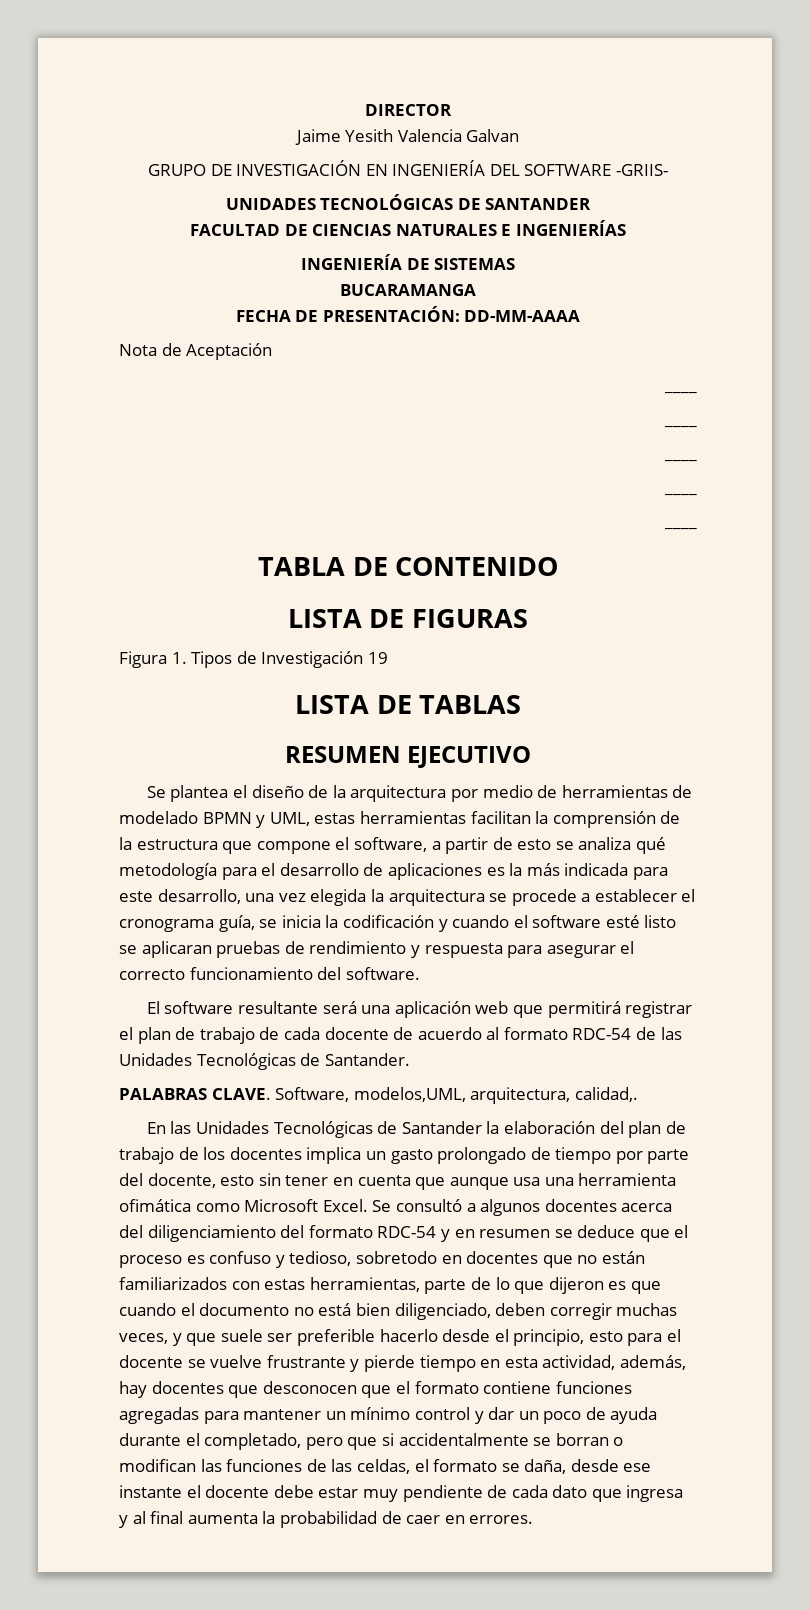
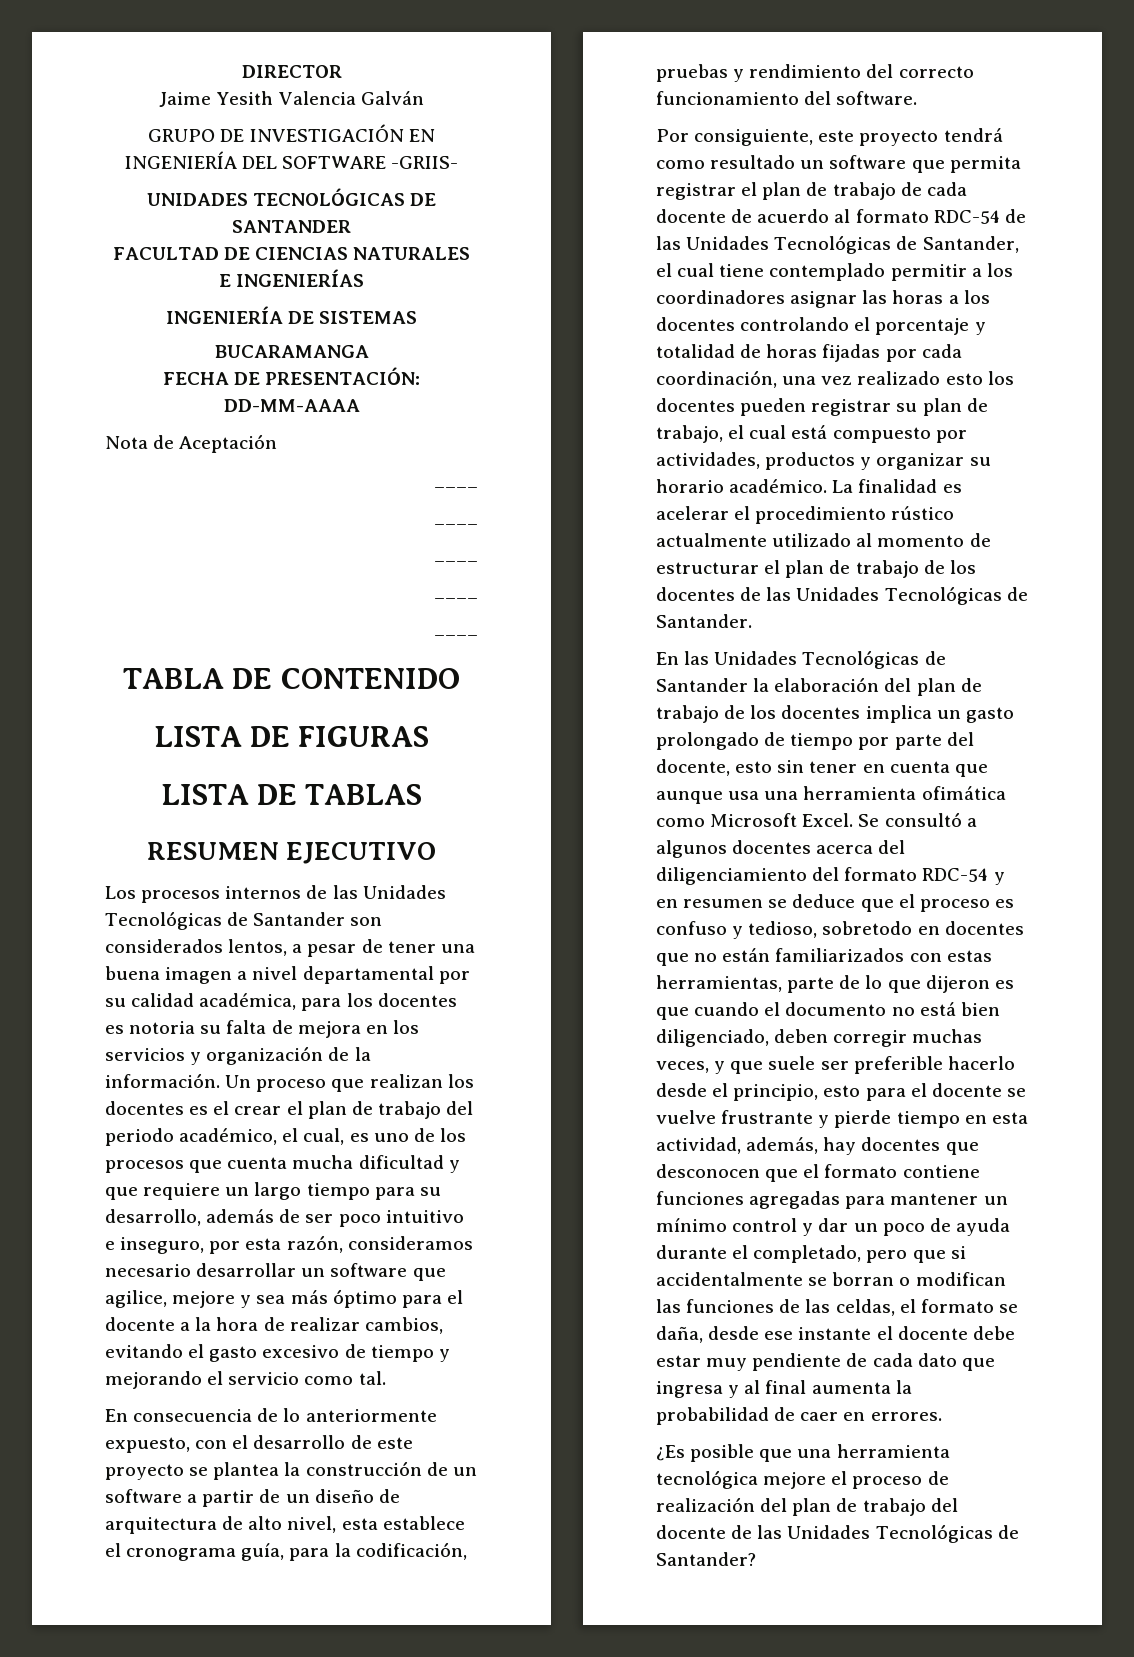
[466,129,520,142] Galvan -> [360,91,424,105] Galván
[119,651,388,668] // Figura 1. Tipos de Investigación 19 -> (430, 736) none
[146,785,693,802] [119,811,681,828] [119,837,667,854] [119,863,668,880] [119,889,696,906] [119,915,677,932] [119,941,635,958] [119,967,420,980] [146,1001,621,1018] Se plantea el diseño de la arquitectura por medio de herramientas de modelado BPMN y UML, estas herramientas facilitan la comprensión de la estructura que compone el software, a partir de esto se analiza qué metodología para el desarrollo de aplicaciones es la más indicada para este desarrollo, una vez elegida la arquitectura se procede a establecer el cronograma guía, se inicia la codificación y cuando el software esté listo se aplicaran pruebas de rendimiento y respuesta para asegurar el correcto funcionamiento del software. // El software resultante será una aplicación web que permitirá -> [105,885,446,903] [105,911,383,930] [105,939,475,957] [105,966,470,984] [105,993,457,1011] [105,1020,419,1038] [105,1046,371,1065] [105,1073,474,1092] [105,1101,474,1119] [105,1128,466,1146] [105,1155,460,1173] [105,1182,441,1200] [105,1209,464,1227] [105,1235,473,1254] [105,1263,446,1281] [105,1289,463,1308] [105,1317,443,1334] [105,1344,450,1362] [105,1371,386,1389] [105,1408,437,1422] [105,1435,413,1453] [105,1461,477,1480] [105,1489,400,1507] [105,1516,465,1534] [105,1542,467,1561] [656,64,974,82] [656,91,918,105] [656,128,1003,146] [656,155,1021,173] Los procesos internos de las Unidades Tecnológicas de Santander son considerados lentos, a pesar de tener una buena imagen a nivel departamental por su calidad académica, para los docentes es notoria su falta de mejora en los servicios y organización de la información. Un proceso que realizan los docentes es el crear el plan de trabajo del periodo académico, el cual, es uno de los procesos que cuenta mucha dificultad y que requiere un largo tiempo para su desarrollo, además de ser poco intuitivo e inseguro, por esta razón, consideramos necesario desarrollar un software que agilice, mejore y sea más óptimo para el docente a la hora de realizar cambios, evitando el gasto excesivo de tiempo y mejorando el servicio como tal. // En consecuencia de lo anteriormente expuesto, con el desarrollo de este proyecto se plantea la construcción de un software a partir de un diseño de arquitectura de alto nivel, esta establece el cronograma guía, para la codificación, pruebas y rendimiento del correcto funcionamiento del software. // Por consiguiente, este proyecto tendrá como resultado un software que permita
[324,1053,410,1066] [119,1087,638,1104] Santander. // PALABRAS CLAVE. Software, modelos,UML, arquitectura, calidad,. -> [922,236,1019,253] [656,263,1013,281] [656,290,990,308] [656,317,986,335] [656,344,962,362] [656,370,1014,388] [656,398,988,416] [656,425,967,443] [656,452,991,470] [656,479,962,493] [656,506,955,524] [656,533,991,547] [656,560,976,578] [656,586,1028,605] [656,614,752,628] Santander, el cual tiene contemplado permitir a los coordinadores asignar las horas a los docentes controlando el porcentaje y totalidad de horas fijadas por cada coordinación, una vez realizado esto los docentes pueden registrar su plan de trabajo, el cual está compuesto por actividades, productos y organizar su horario académico. La finalidad es acelerar el procedimiento rústico actualmente utilizado al momento de estructurar el plan de trabajo de los docentes de las Unidades Tecnológicas de Santander.
(534, 1519) none -> [656,1444,950,1462] [656,1470,949,1489] [656,1497,958,1516] [656,1524,1019,1543] [656,1552,756,1566] // ¿Es posible que una herramienta tecnológica mejore el proceso de realización del plan de trabajo del docente de las Unidades Tecnológicas de Santander?

